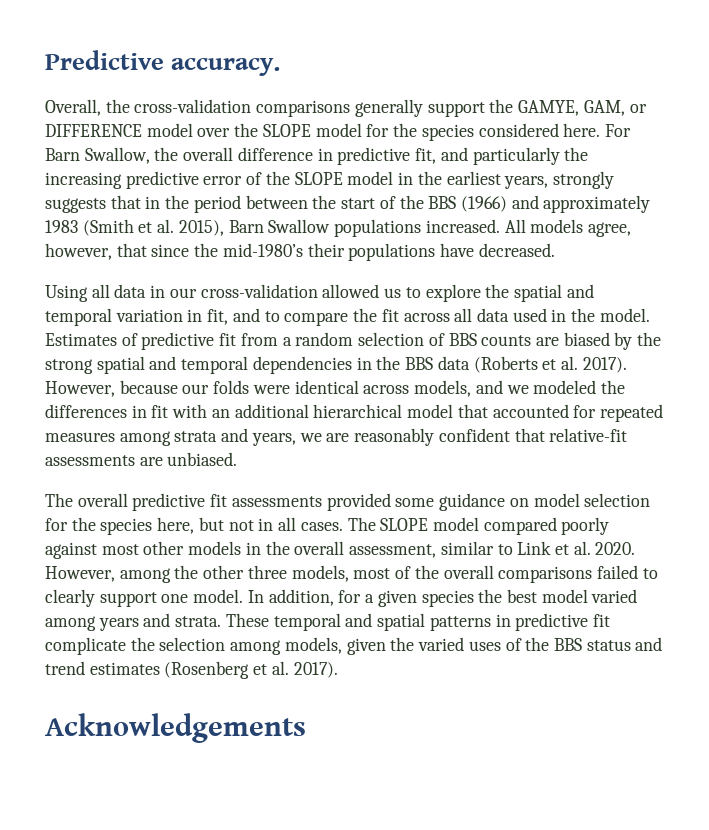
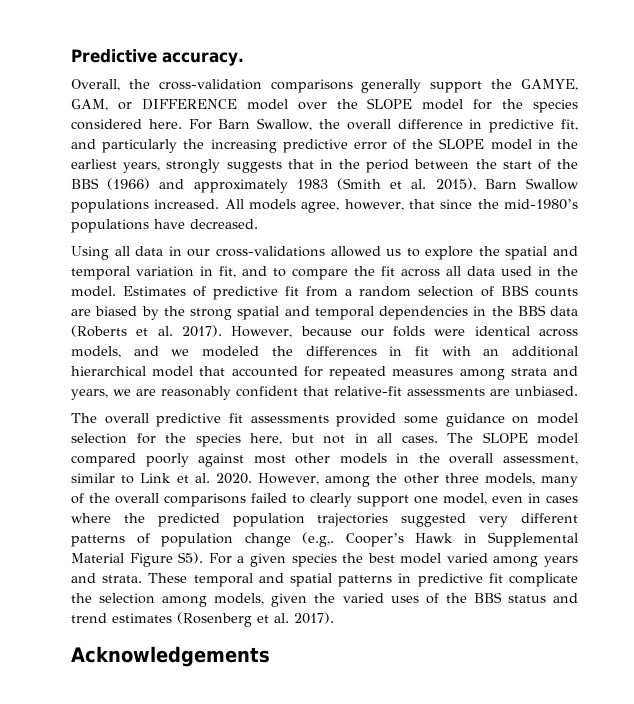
[307,243,345,257] their -> (578, 204) none
[200,284,318,298] cross-validation -> [215,246,325,257] cross-validations
[353,568,391,579] most -> [541,476,578,487] many
[193,589,362,606] model. In addition, for -> [443,493,578,505] [71,513,578,527] [71,532,578,547] [71,552,232,567] model, even in cases where the predicted population trajectories suggested very different patterns of population change (e.g,. Cooper’s Hawk in Supplemental Material Figure S5). For

